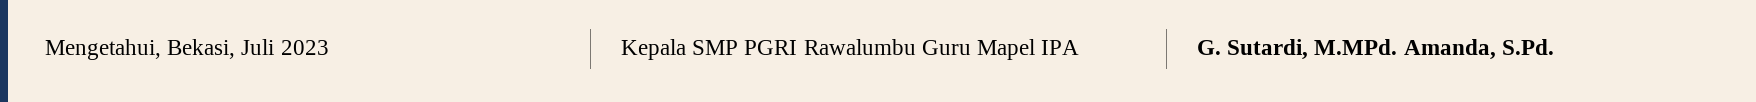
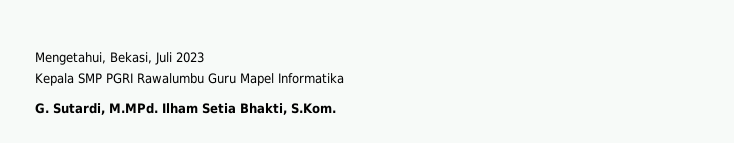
[1041,40,1080,55] IPA -> [278,73,344,84] Informatika
[1403,39,1554,60] Amanda, S.Pd. -> [162,103,336,115] Ilham Setia Bhakti, S.Kom.

